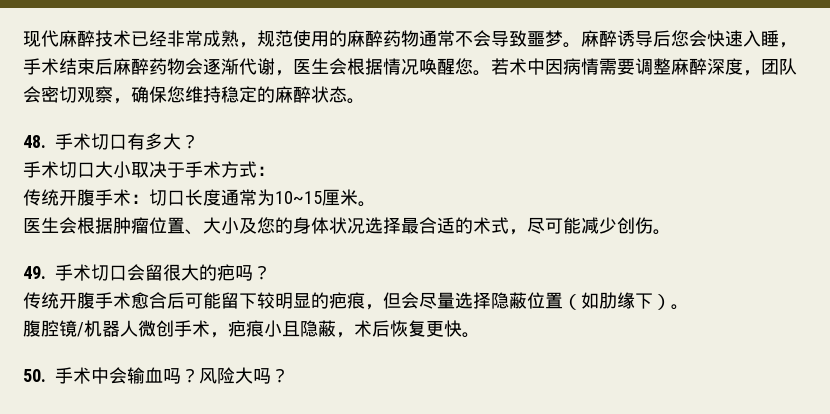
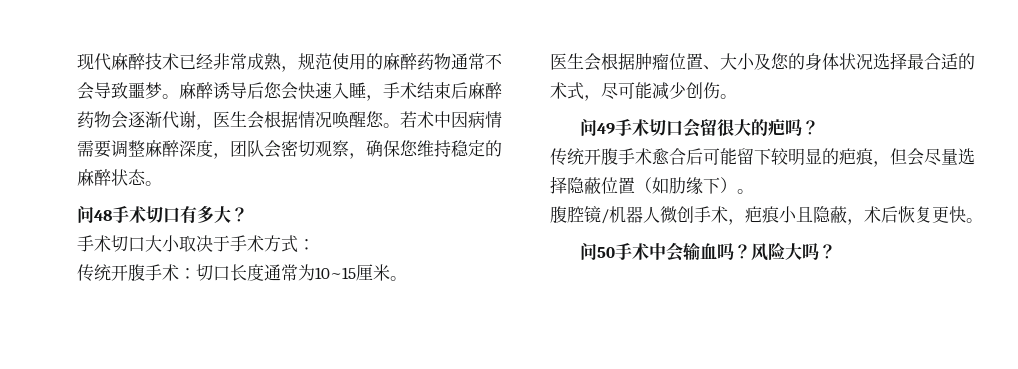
[23,135,46,148] 48. -> [77,206,112,223] 问48
[23,266,46,279] 49. -> [579,119,615,136] 问49
[23,369,46,382] 50. -> [579,243,615,260] 问50

